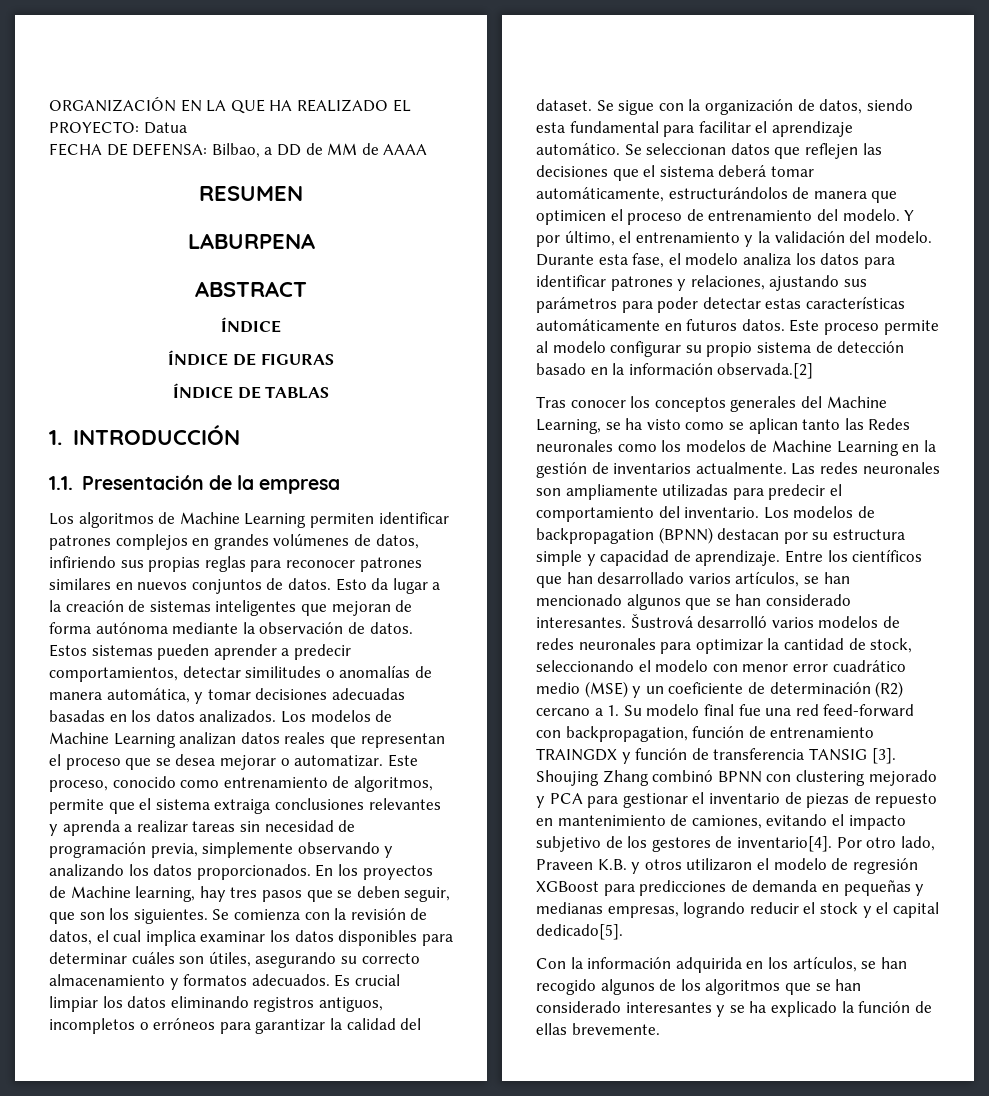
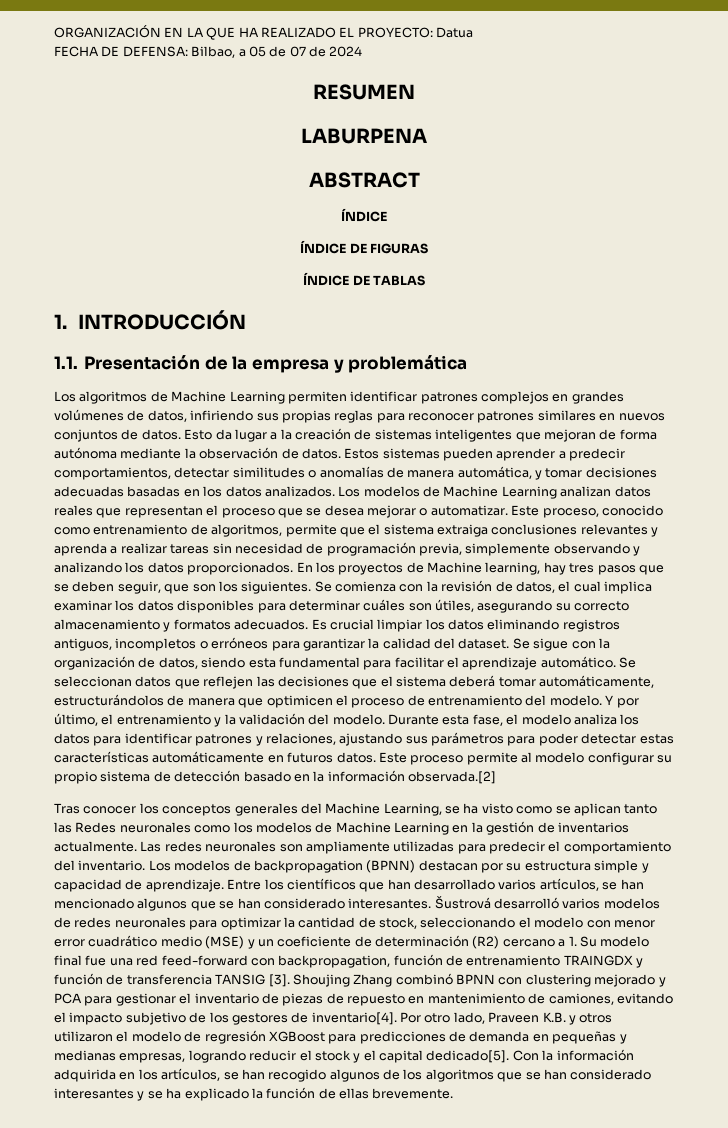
[276,143,428,156] DD de MM de AAAA -> [248,46,363,57] 05 de 07 de 2024
(341, 486) none -> [333,355,468,373] y problemática
(623, 932) // -> (510, 1056) none

